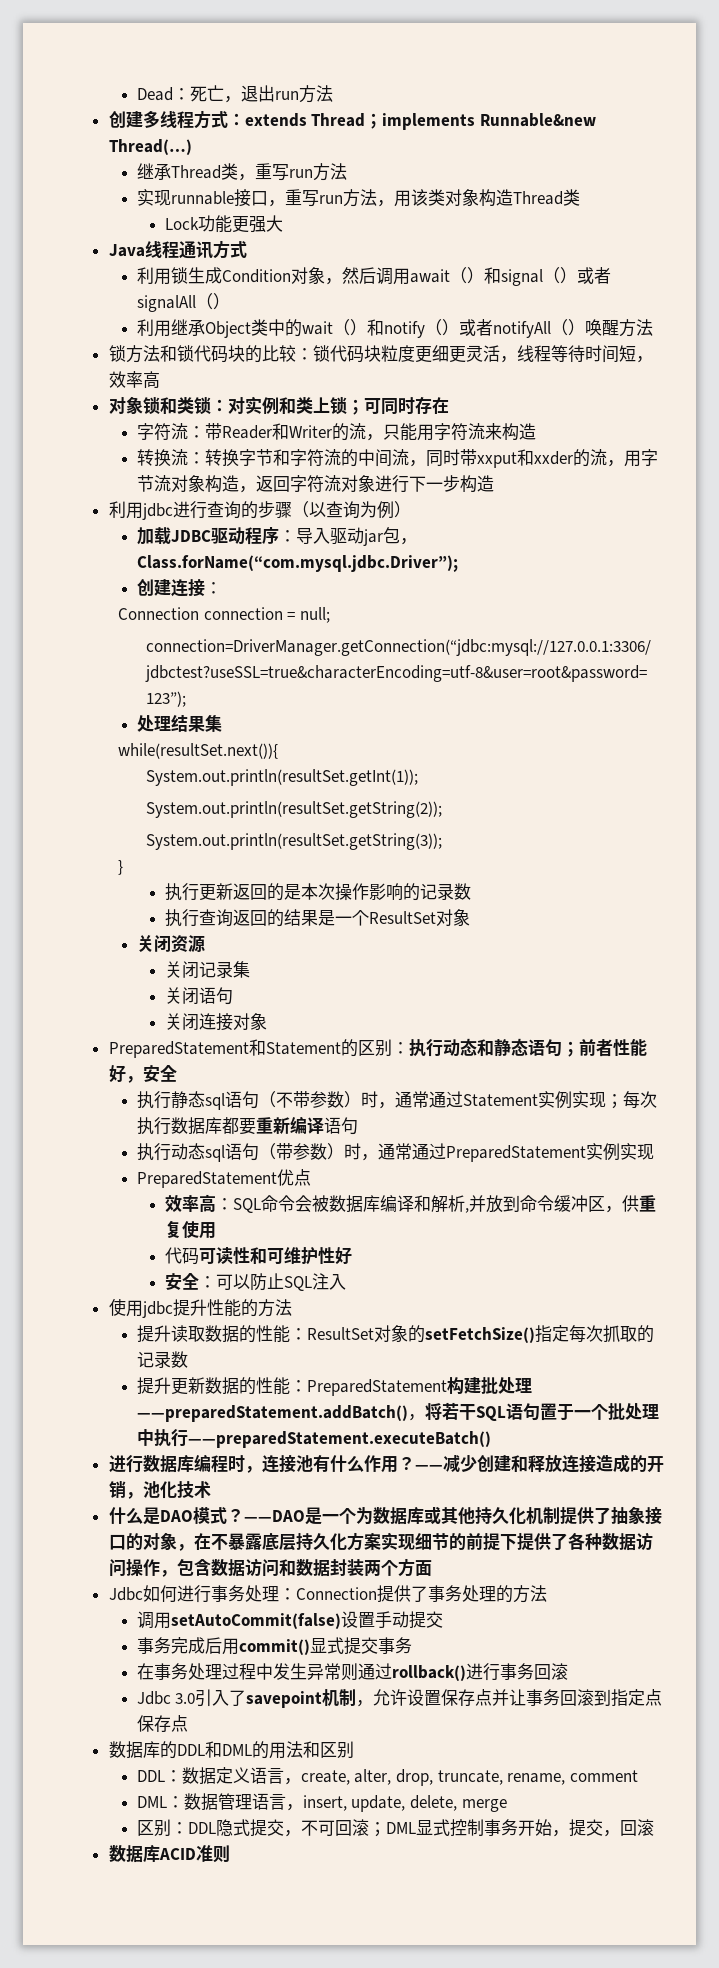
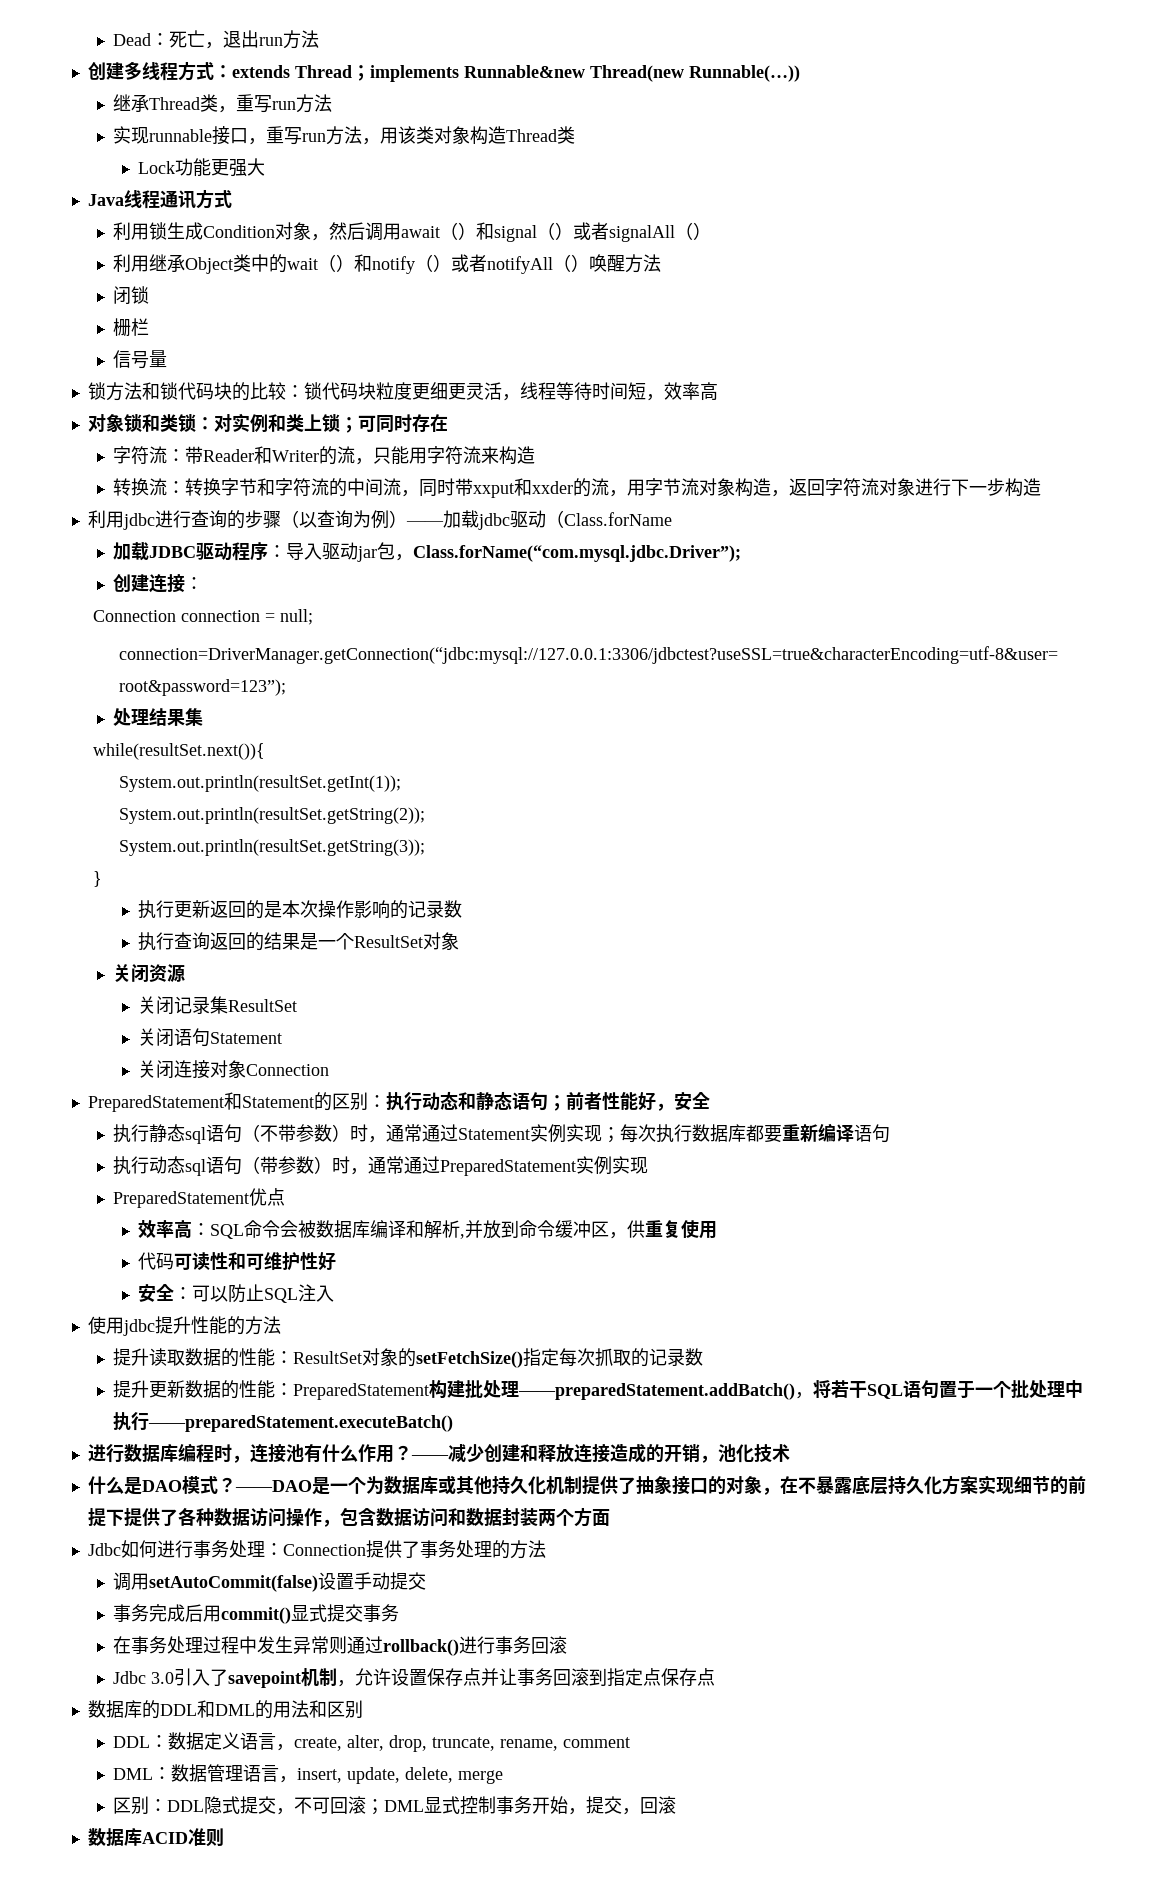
[108,139,192,155] Thread(…) -> [589,65,800,82] Thread(new Runnable(…))
(653, 327) none -> [113,286,150,305] [113,318,150,336] [113,350,168,369] // 闭锁 // 栅栏 // 信号量
(411, 509) none -> [405,510,672,530] ——加载jdbc驱动（Class.forName
(251, 969) none -> [228,999,298,1012] ResultSet
(234, 996) none -> [210,1032,283,1044] Statement
(268, 1021) none -> [246,1064,330,1076] Connection

